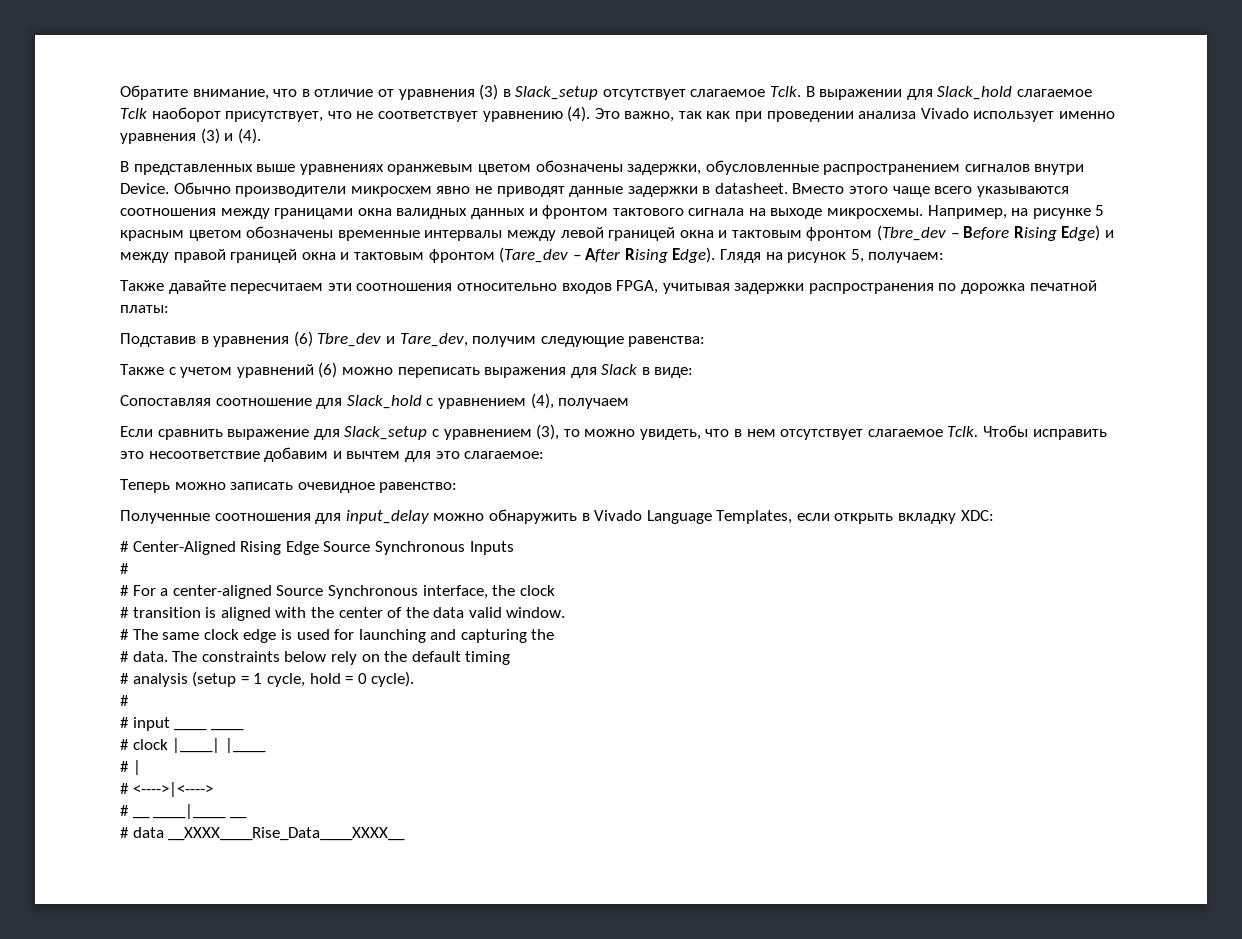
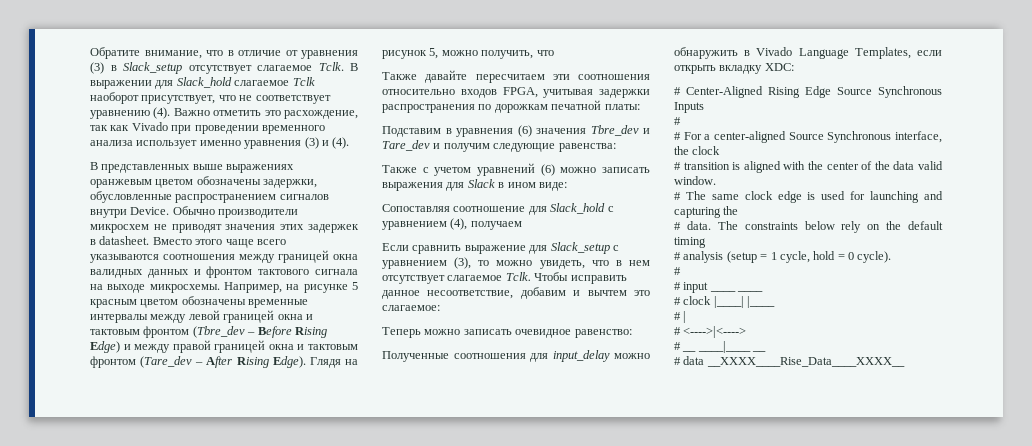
[594,108,675,122] Это важно, -> [173,108,358,119] Важно отметить это расхождение,
(731, 115) none -> [131,122,168,131] Vivado
[858,108,969,119] анализа Vivado -> [261,125,325,134] [90,140,133,146] временного анализа
[299,164,384,175] уравнениях -> [226,164,295,173] выражениях
[436,186,471,194] явно -> (149, 228) none
[569,186,698,197] данные задержки -> [225,224,359,233] значения этих задержек
[274,208,354,219] границами -> [278,250,329,263] границей
[868,252,945,263] получаем: -> [441,50,554,59] можно получить, что
[961,283,1026,294] дорожка -> [494,104,548,113] дорожкам
[120,333,196,347] Подставив -> [382,126,441,137] Подставим
(313, 339) none -> [536,128,586,134] значения
[399,333,468,347] Tare_dev, -> [382,140,441,151] Tare_dev и
[397,367,480,378] переписать -> [602,167,650,173] записать
(650, 371) none -> [507,182,536,188] ином
[120,451,260,459] это несоответствие -> [382,290,514,299] данное несоответствие,
[404,451,431,462] для -> (627, 293) none

